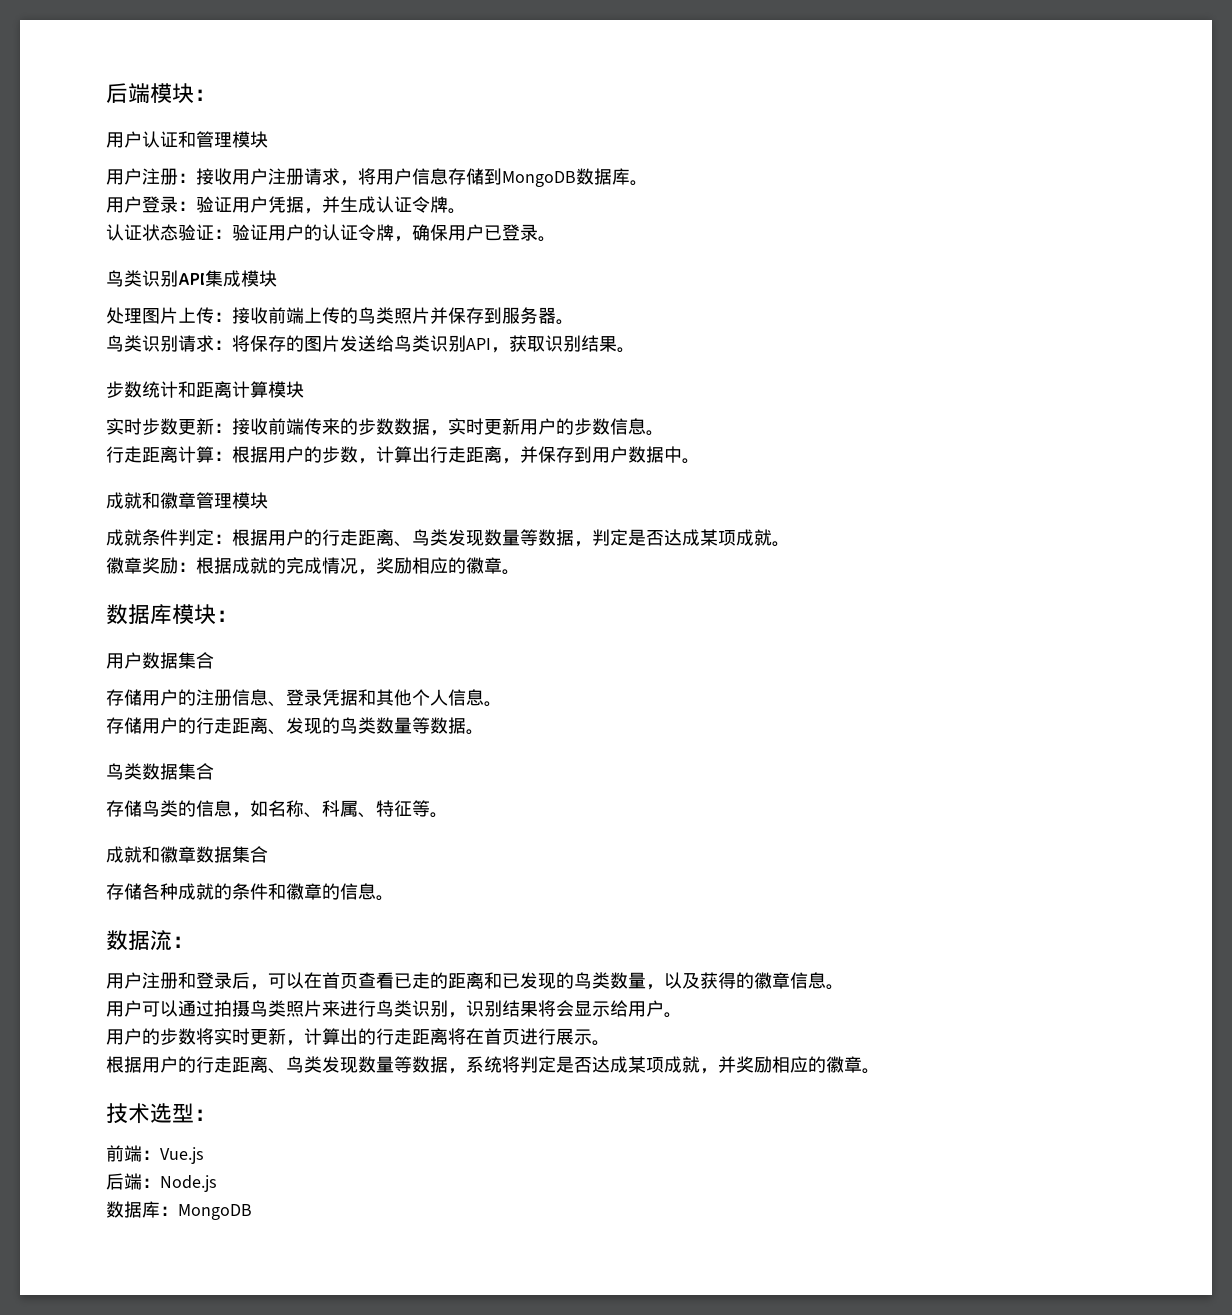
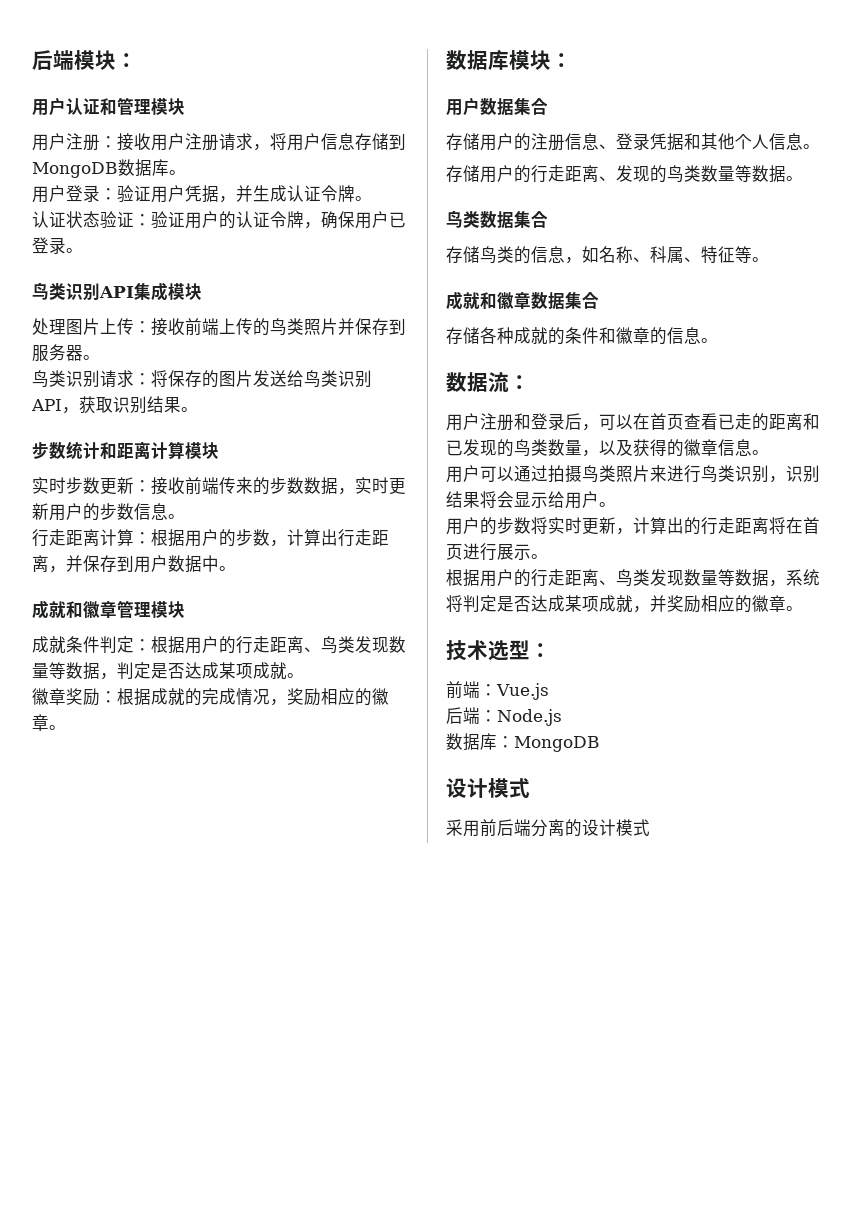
(252, 1212) none -> [446,778,530,798] [446,819,650,837] // 设计模式 // 采用前后端分离的设计模式

